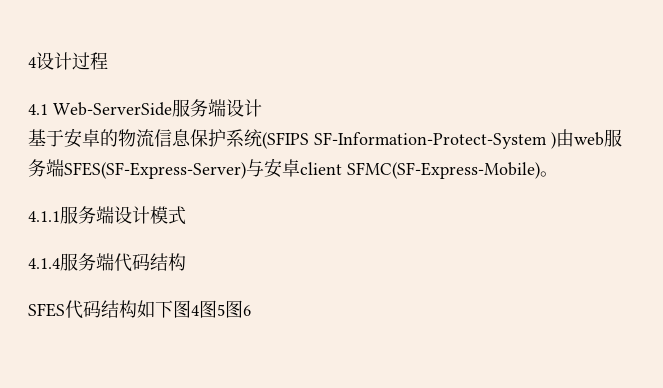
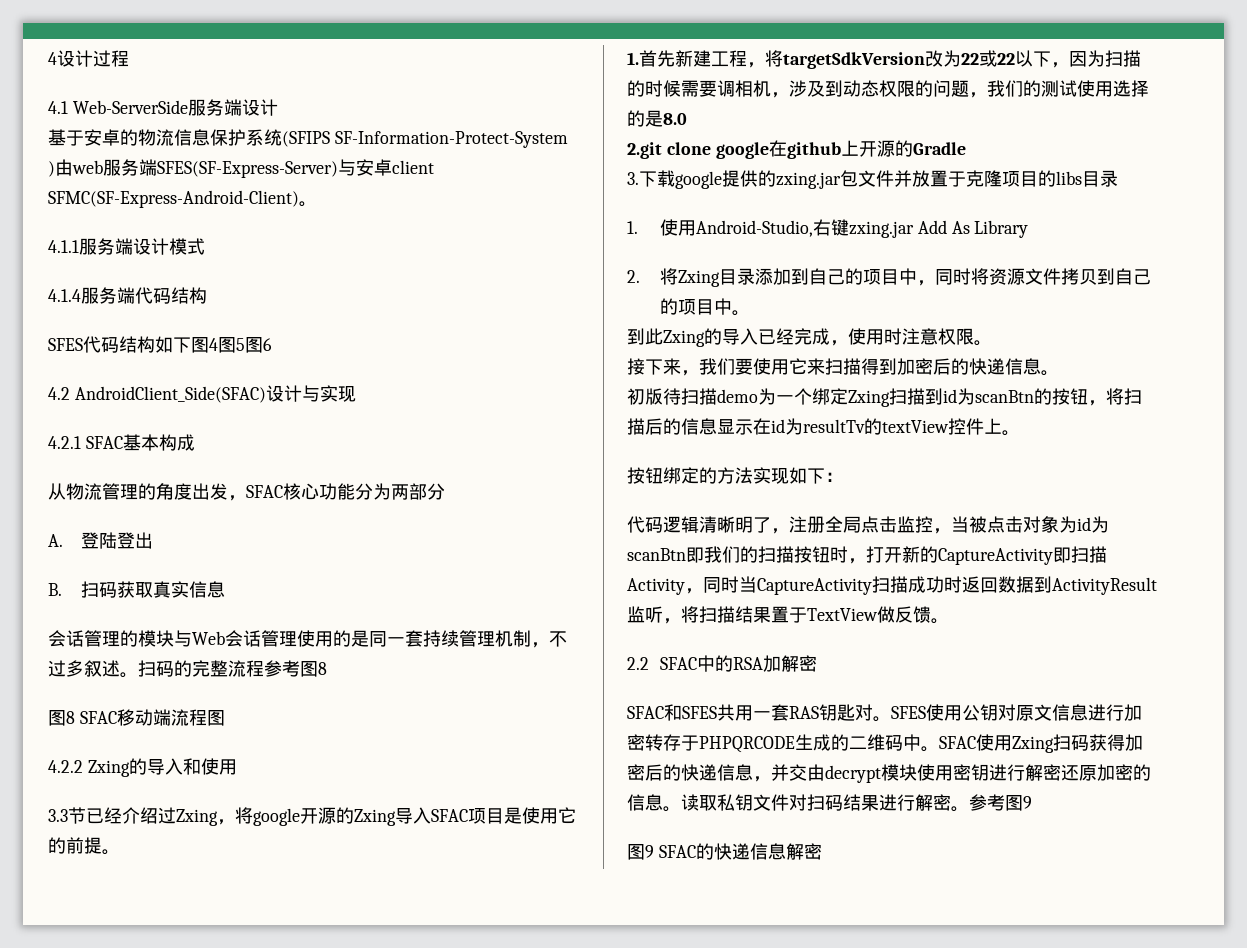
[347,162,540,179] SFMC(SF-Express-Mobile) -> [48,190,299,208] SFMC(SF-Express-Android-Client)
(251, 310) none -> [48,385,356,403] [48,434,195,451] [48,483,445,501] [48,532,153,549] [48,581,225,598] [48,630,567,648] [48,660,327,678] [48,709,225,726] [48,758,237,777] [48,807,576,826] [48,837,120,855] [627,50,1141,69] [627,80,1149,98] [627,110,687,127] [627,140,966,159] [627,170,1118,189] [627,219,1029,238] [627,268,1151,287] [659,298,750,316] [627,328,992,347] [627,358,1059,376] [627,388,1142,407] [627,418,1020,436] [627,467,843,484] [627,516,1109,534] [627,546,1107,565] [627,576,1157,595] [627,606,949,624] [627,655,817,672] [627,704,1142,722] [627,734,1143,753] [627,764,1151,783] [627,794,1032,812] [627,843,822,860] // 4.2 AndroidClient_Side(SFAC)设计与实现 // 4.2.1 SFAC基本构成 // 从物流管理的角度出发，SFAC核心功能分为两部分 // A.登陆登出 // B.扫码获取真实信息 // 会话管理的模块与Web会话管理使用的是同一套持续管理机制，不过多叙述。扫码的完整流程参考图8 // 图8 SFAC移动端流程图 // 4.2.2 Zxing的导入和使用 // 3.3节已经介绍过Zxing，将google开源的Zxing导入SFAC项目是使用它的前提。 // 1.首先新建工程，将targetSdkVersion改为22或22以下，因为扫描的时候需要调相机，涉及到动态权限的问题，我们的测试使用选择的是8.0 // 2.git clone google在github上开源的Gradle // 3.下载google提供的zxing.jar包文件并放置于克隆项目的libs目录 // 1.使用Android-Studio,右键zxing.jar Add As Library // 2.将Zxing目录添加到自己的项目中，同时将资源文件拷贝到自己的项目中。 // 到此Zxing的导入已经完成，使用时注意权限。 // 接下来，我们要使用它来扫描得到加密后的快递信息。 // 初版待扫描demo为一个绑定Zxing扫描到id为scanBtn的按钮，将扫描后的信息显示在id为resultTv的textView控件上。 // 按钮绑定的方法实现如下： // 代码逻辑清晰明了，注册全局点击监控，当被点击对象为id为scanBtn即我们的扫描按钮时，打开新的CaptureActivity即扫描Activity，同时当CaptureActivity扫描成功时返回数据到ActivityResult监听，将扫描结果置于TextView做反馈。 // 2.2 SFAC中的RSA加解密 // SFAC和SFES共用一套RAS钥匙对。SFES使用公钥对原文信息进行加密转存于PHPQRCODE生成的二维码中。SFAC使用Zxing扫码获得加密后的快递信息，并交由decrypt模块使用密钥进行解密还原加密的信息。读取私钥文件对扫码结果进行解密。参考图9 // 图9 SFAC的快递信息解密

